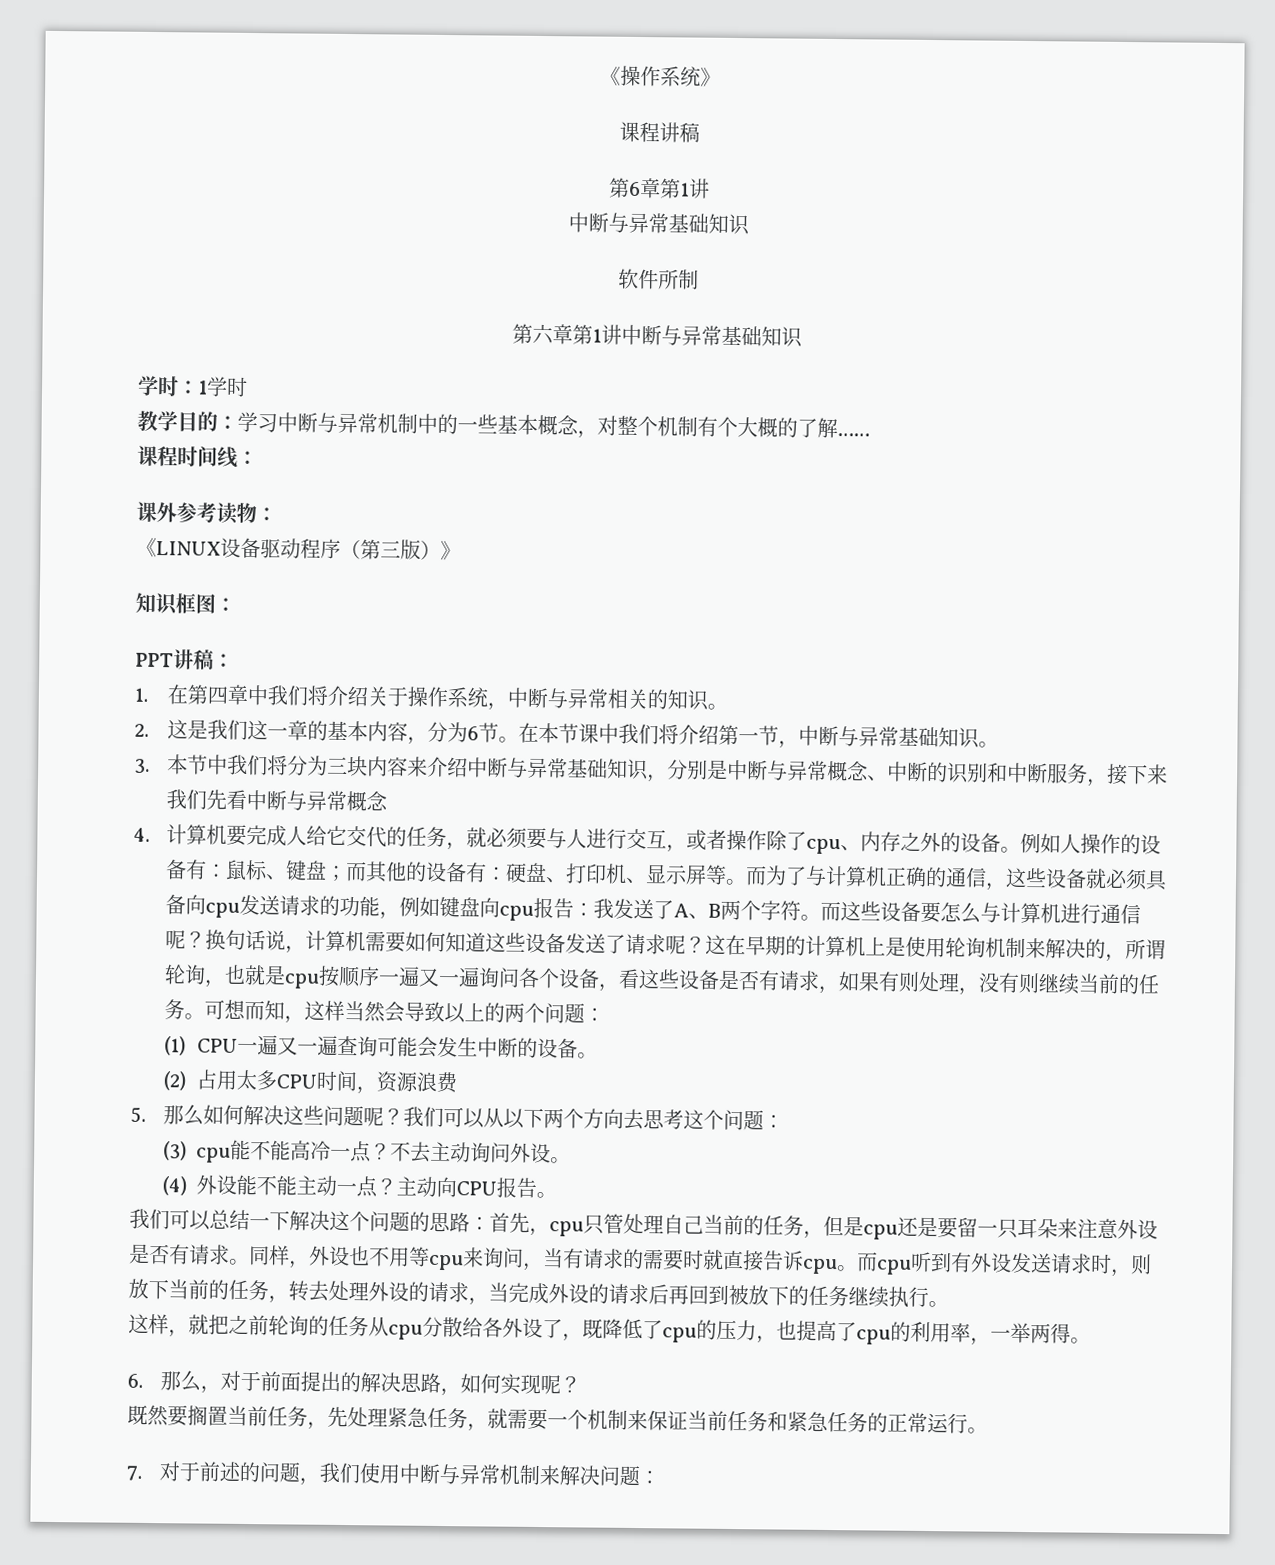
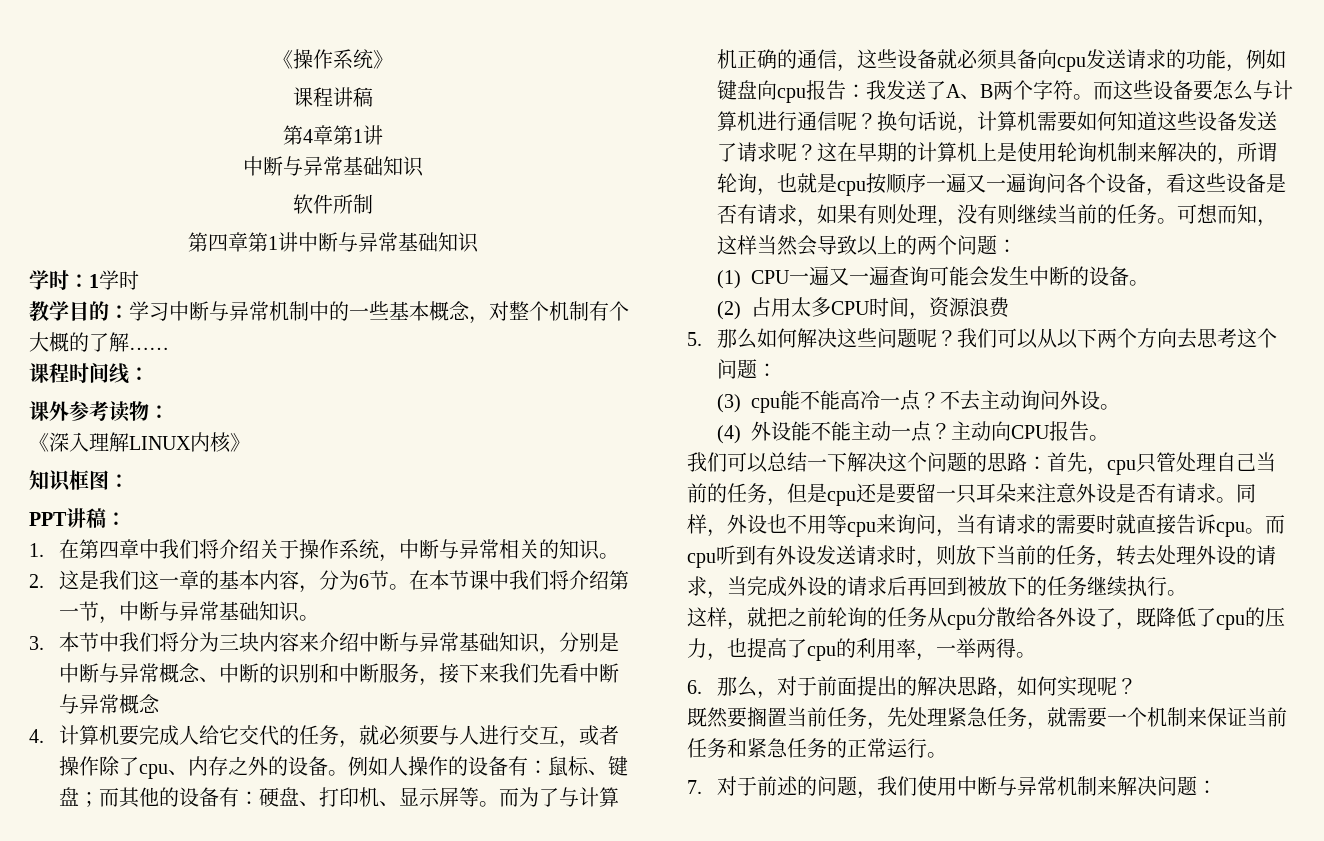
[628,181,641,196] 6 -> [303,129,313,143] 4
[532,323,554,345] 六 -> [208,234,228,251] 四
[156,537,441,560] LINUX设备驱动程序（第三版） -> [49,432,231,453] 深入理解LINUX内核

